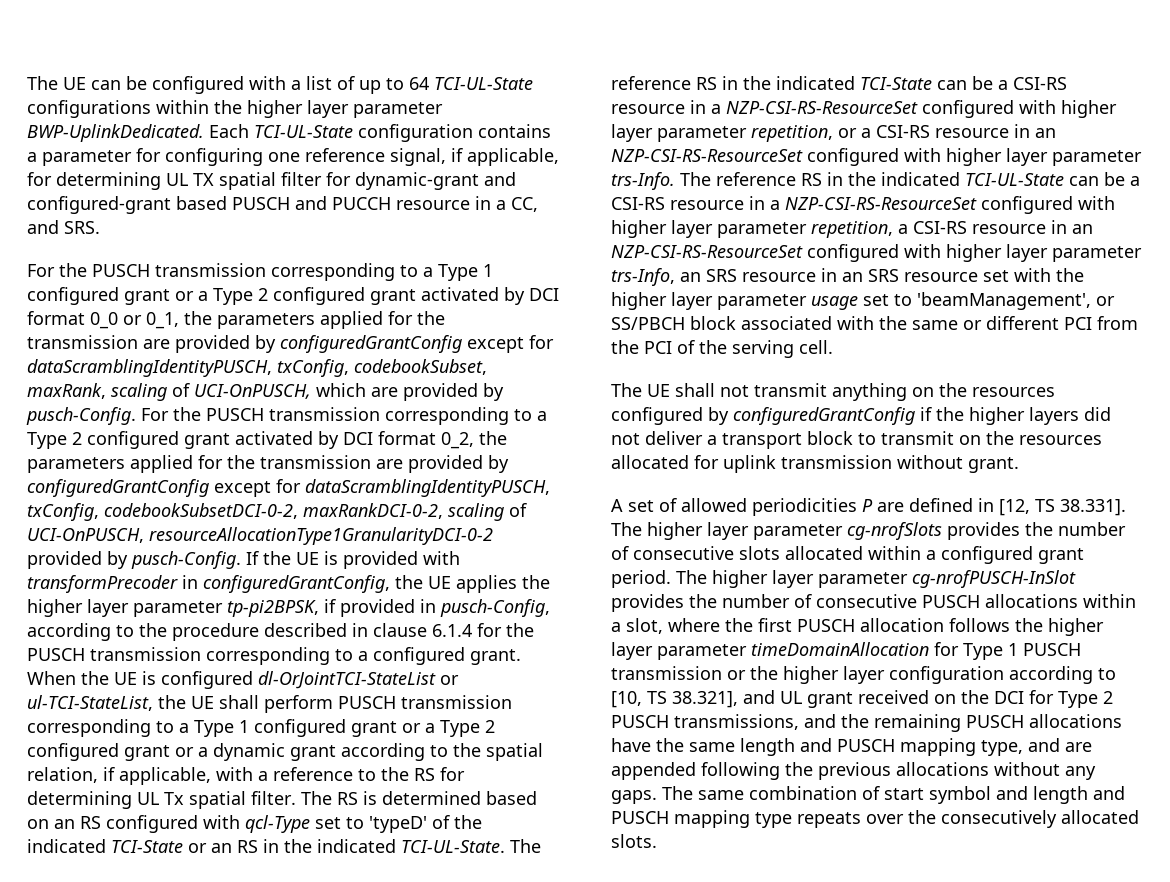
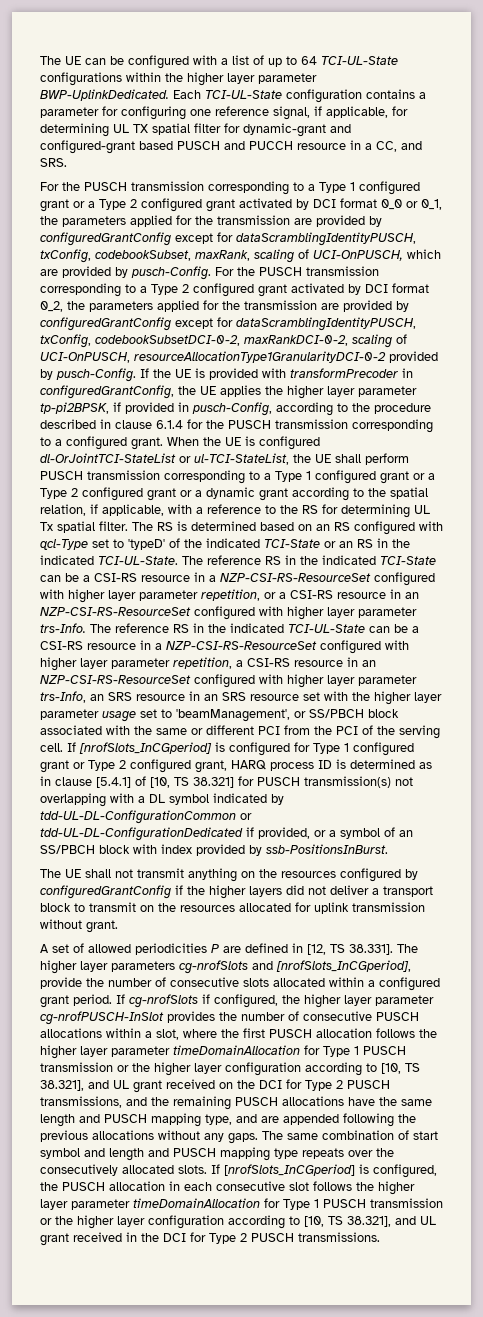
(833, 347) none -> [67,742,414,756] [40,759,432,773] [40,776,413,788] [40,793,284,807] [40,810,252,824] [40,827,413,841] [40,844,388,856] If [nrofSlots_InCGperiod] is configured for Type 1 configured grant or Type 2 configured grant, HARQ process ID is determined as in clause [5.4.1] of [10, TS 38.321] for PUSCH transmission(s) not overlapping with a DL symbol indicated by tdd-UL-DL-ConfigurationCommon or tdd-UL-DL-ConfigurationDedicated if provided, or a symbol of an SS/PBCH block with index provided by ssb-PositionsInBurst.
[753,522,1020,540] parameter cg-nrofSlots provides -> [111,960,411,974] [40,977,82,989] parameters cg-nrofSlots and [nrofSlots_InCGperiod], provide
[676,570,707,584] The -> [116,994,300,1008] If cg-nrofSlots if configured, the
(657, 841) none -> [211,1164,437,1178] [40,1181,415,1195] [40,1198,443,1210] [40,1215,436,1229] [40,1232,380,1246] If [nrofSlots_InCGperiod] is configured, the PUSCH allocation in each consecutive slot follows the higher layer parameter timeDomainAllocation for Type 1 PUSCH transmission or the higher layer configuration according to [10, TS 38.321], and UL grant received in the DCI for Type 2 PUSCH transmissions.

